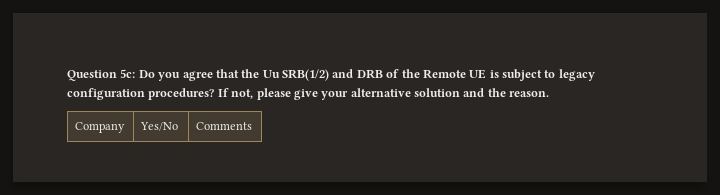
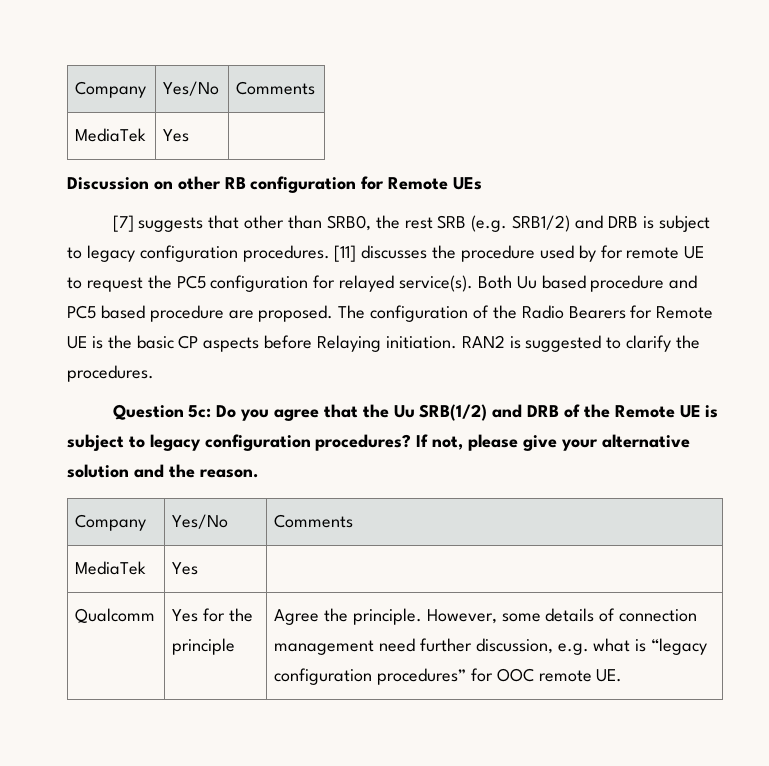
(67, 75) none -> [75,81,147,98] [163,81,220,96] [236,81,316,95] [75,128,147,142] [163,129,190,142] [67,176,483,193] [112,215,710,232] [67,245,705,262] [67,275,698,292] [67,305,714,322] [67,335,701,352] [67,365,154,382] Company | Yes/No | Comments // MediaTek | Yes | // Discussion on other RB configuration for Remote UEs // [7] suggests that other than SRB0, the rest SRB (e.g. SRB1/2) and DRB is subject to legacy configuration procedures. [11] discusses the procedure used by for remote UE to request the PC5 configuration for relayed service(s). Both Uu based procedure and PC5 based procedure are proposed. The configuration of the Radio Bearers for Remote UE is the basic CP aspects before Relaying initiation. RAN2 is suggested to clarify the procedures. //
(253, 126) none -> [75,561,147,575] [172,562,199,575] [75,608,156,623] [172,608,253,622] [172,638,236,655] [274,608,698,625] [274,638,708,655] [274,668,623,685] // MediaTek | Yes | // Qualcomm | Yes for the principle | Agree the principle. However, some details of connection management need further discussion, e.g. what is “legacy configuration procedures” for OOC remote UE.

